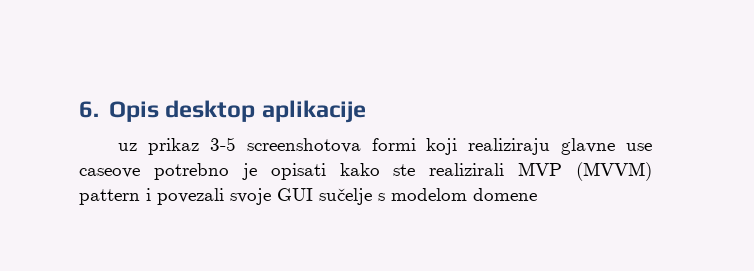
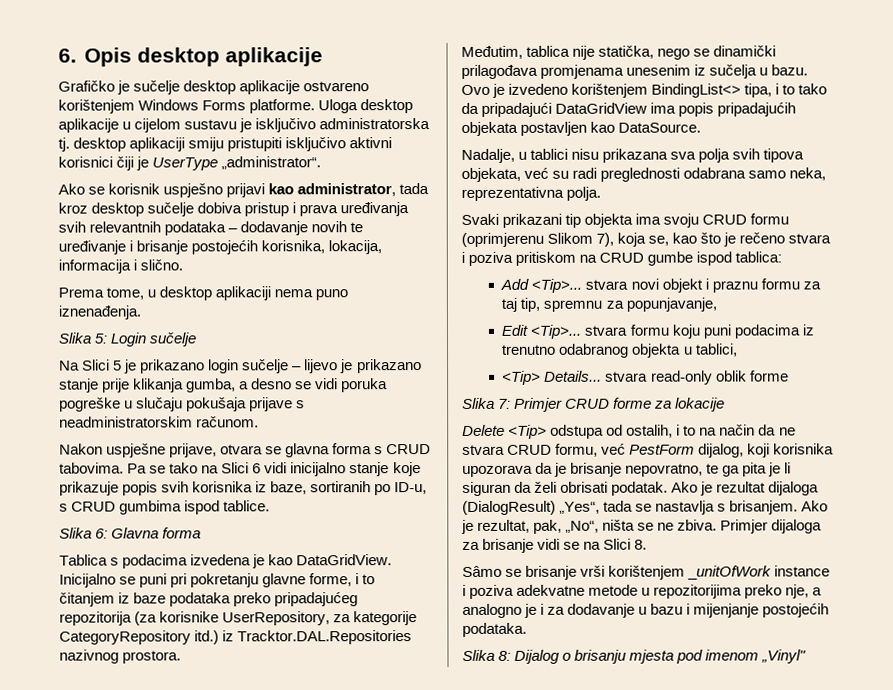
[118,137,652,155] [79,162,652,181] [79,188,537,205] uz prikaz 3-5 screenshotova formi koji realiziraju glavne use caseove potrebno je opisati kako ste realizirali MVP (MVVM) pattern i povezali svoje GUI sučelje s modelom domene -> [58,80,370,95] [58,99,414,114] [58,118,431,133] [58,137,393,152] [58,156,322,171] [58,183,430,198] [58,202,410,217] [58,221,364,236] [58,240,383,255] [58,259,184,274] [58,286,349,301] [58,305,141,320] [58,332,198,347] [59,359,422,374] [59,378,389,393] [59,397,306,412] [59,416,260,428] [59,443,432,458] [59,462,421,477] [59,481,428,496] [59,500,271,515] [59,527,202,539] [59,554,393,569] [59,573,376,588] [59,592,359,607] [59,611,418,626] [59,630,413,645] [59,649,182,664] [461,45,777,60] [461,64,809,79] [461,83,828,98] [461,102,797,117] [461,121,702,136] [461,148,805,163] [461,167,827,182] [461,186,602,201] [461,213,790,228] [461,232,832,247] [461,251,783,266] [500,278,821,293] [501,297,717,312] [501,324,814,339] [501,343,738,358] [502,370,789,385] [462,397,726,412] [462,424,796,439] [462,443,835,458] [462,462,792,477] [462,481,820,496] [462,500,829,515] [461,519,823,534] [462,538,648,553] [462,565,831,580] [462,584,823,599] [462,603,830,618] [462,622,527,637] [462,649,807,664] Grafičko je sučelje desktop aplikacije ostvareno korištenjem Windows Forms platforme. Uloga desktop aplikacije u cijelom sustavu je isključivo administratorska tj. desktop aplikaciji smiju pristupiti isključivo aktivni korisnici čiji je UserType „administrator“. // Ako se korisnik uspješno prijavi kao administrator, tada kroz desktop sučelje dobiva pristup i prava uređivanja svih relevantnih podataka – dodavanje novih te uređivanje i brisanje postojećih korisnika, lokacija, informacija i slično. // Prema tome, u desktop aplikaciji nema puno iznenađenja. // Slika 5: Login sučelje // Na Slici 5 je prikazano login sučelje – lijevo je prikazano stanje prije klikanja gumba, a desno se vidi poruka pogreške u slučaju pokušaja prijave s neadministratorskim računom. // Nakon uspješne prijave, otvara se glavna forma s CRUD tabovima. Pa se tako na Slici 6 vidi inicijalno stanje koje prikazuje popis svih korisnika iz baze, sortiranih po ID-u, s CRUD gumbima ispod tablice. // Slika 6: Glavna forma // Tablica s podacima izvedena je kao DataGridView. Inicijalno se puni pri pokretanju glavne forme, i to čitanjem iz baze podataka preko pripadajućeg repozitorija (za korisnike UserRepository, za kategorije CategoryRepository itd.) iz Tracktor.DAL.Repositories nazivnog prostora. // Međutim, tablica nije statička, nego se dinamički prilagođava promjenama unesenim iz sučelja u bazu. Ovo je izvedeno korištenjem BindingList<> tipa, i to tako da pripadajući DataGridView ima popis pripadajućih objekata postavljen kao DataSource. // Nadalje, u tablici nisu prikazana sva polja svih tipova objekata, već su radi preglednosti odabrana samo neka, reprezentativna polja. // Svaki prikazani tip objekta ima svoju CRUD formu (oprimjerenu Slikom 7), koja se, kao što je rečeno stvara i poziva pritiskom na CRUD gumbe ispod tablica: // Add <Tip>... stvara novi objekt i praznu formu za taj tip, spremnu za popunjavanje, // Edit <Tip>... stvara formu koju puni podacima iz trenutno odabranog objekta u tablici, // <Tip> Details... stvara read-only oblik forme // Slika 7: Primjer CRUD forme za lokacije // Delete <Tip> odstupa od ostalih, i to na način da ne stvara CRUD formu, već PestForm dijalog, koji korisnika upozorava da je brisanje nepovratno, te ga pita je li siguran da želi obrisati podatak. Ako je rezultat dijaloga (DialogResult) „Yes“, tada se nastavlja s brisanjem. Ako je rezultat, pak, „No“, ništa se ne zbiva. Primjer dijaloga za brisanje vidi se na Slici 8. // Sâmo se brisanje vrši korištenjem _unitOfWork instance i poziva adekvatne metode u repozitorijima preko nje, a analogno je i za dodavanje u bazu i mijenjanje postojećih podataka. // Slika 8: Dijalog o brisanju mjesta pod imenom „Vinyl"

